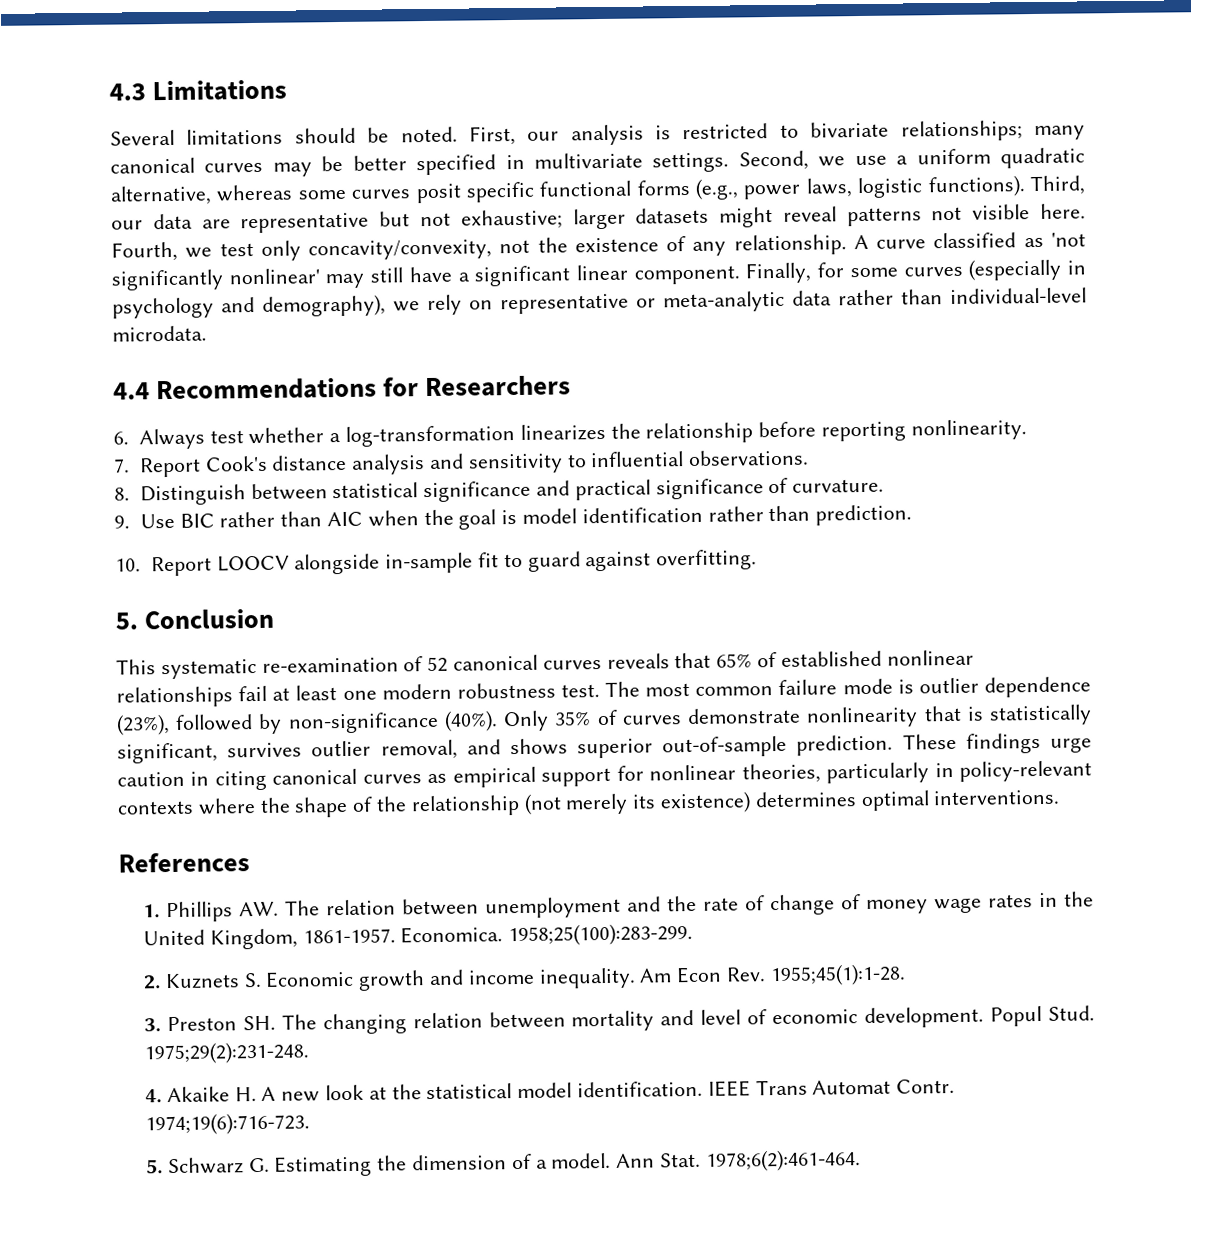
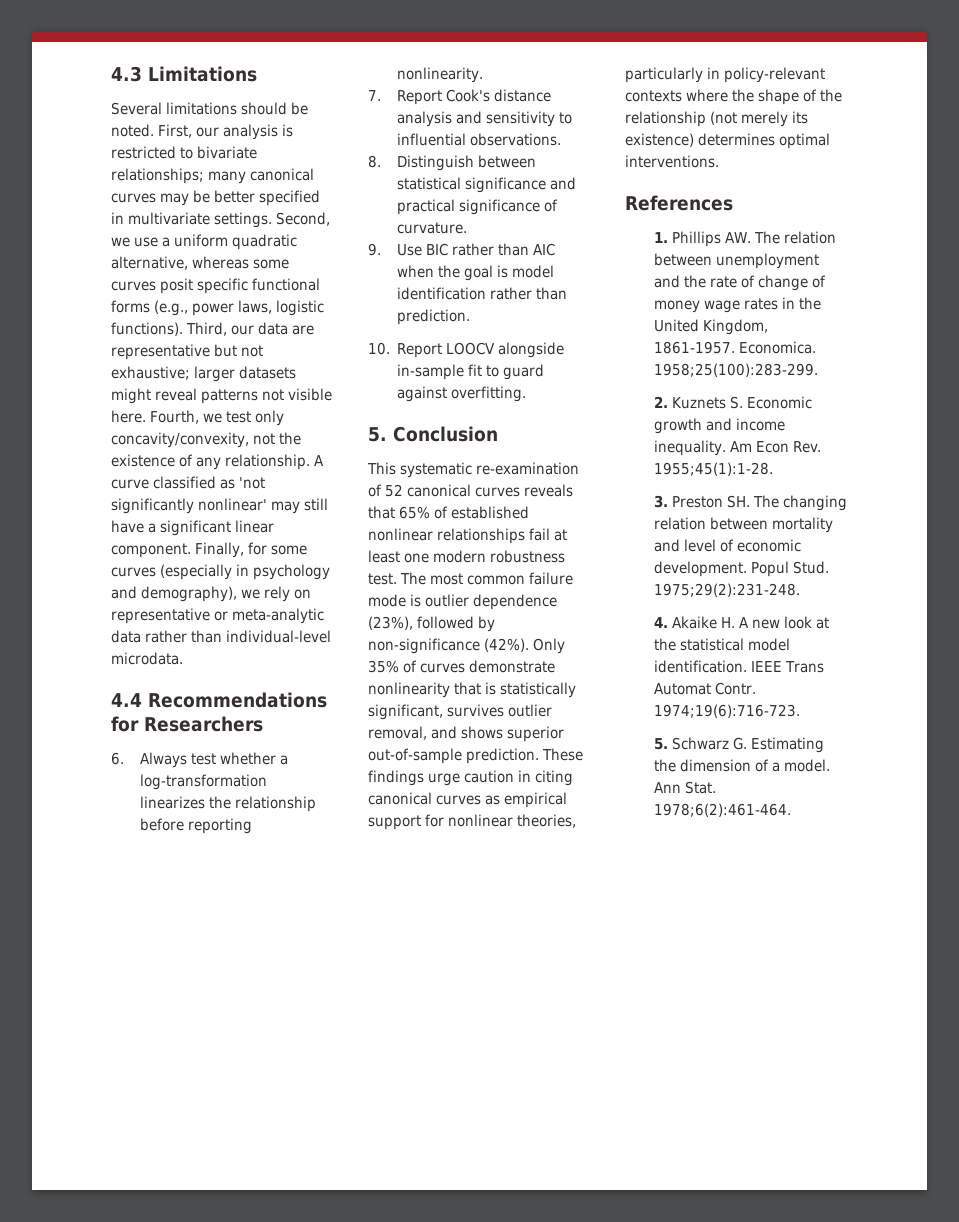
[443,710,498,732] (40%). -> [484,638,529,652] (42%).

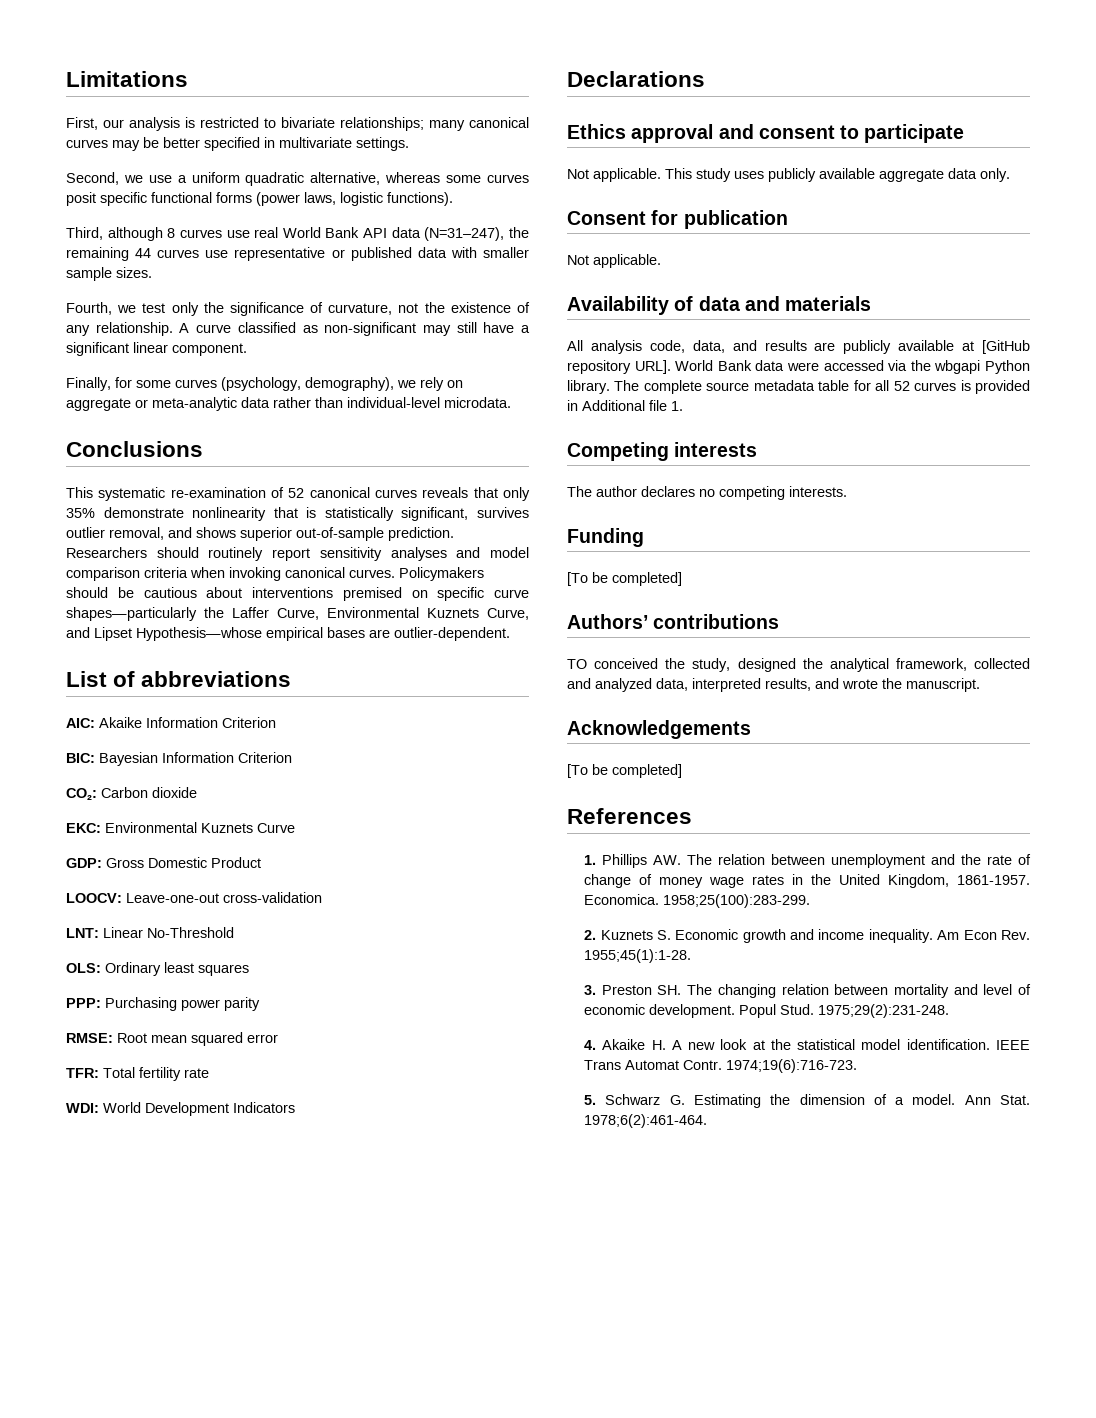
[111,66,142,82] 4.3 -> (66, 79) none
[111,102,308,115] [111,124,154,137] Several limitations should be noted. -> (188, 79) none
(272, 220) none -> (409, 144) //
[154,300,234,316] (e.g., power -> [256,192,300,206] (power
[186,322,314,336] [111,344,263,360] [111,366,296,382] [111,388,332,404] [111,410,284,426] [111,432,249,448] Third, our data are representative but not exhaustive; larger datasets might reveal patterns not visible here. Fourth, we test only concavity/convexity, -> [66,227,529,241] [66,247,529,261] [66,267,152,281] [66,302,393,316] // Third, although 8 curves use real World Bank API data (N=31–247), the remaining 44 curves use representative or published data with smaller sample sizes. // Fourth, we test only the significance of curvature,
[239,477,265,489] [111,498,267,514] 'not significantly nonlinear' -> [324,322,417,336] non-significant
(191, 550) none -> (247, 349) //
[160,564,330,580] [111,586,137,599] (especially in psychology and -> [221,377,301,391] (psychology,
[111,608,210,624] representative -> [66,398,131,411] aggregate
[111,692,327,708] [111,716,263,732] [111,752,288,768] [139,774,267,790] [139,796,316,812] [139,818,252,834] [396,67,483,83] [368,89,551,105] [396,111,572,127] [396,133,561,146] [368,155,536,171] [396,177,576,193] [396,199,558,215] [396,222,467,234] [368,243,555,256] [396,265,554,281] [396,287,567,300] [396,309,470,325] [368,342,565,358] [397,364,545,380] [397,386,527,402] [368,426,498,442] 4.4 Recommendations for Researchers // 6. Always test whether a log-transformation linearizes the relationship before reporting nonlinearity. // 7. Report Cook's distance analysis and sensitivity to influential observations. // 8. Distinguish between statistical significance and practical significance of curvature. // 9. Use BIC rather than AIC when the goal is model identification rather than prediction. // 10. Report LOOCV alongside in-sample fit to guard against overfitting. // 5. Conclusion -> [66,441,203,457] Conclusions
[399,506,529,519] [368,528,567,544] [368,550,565,563] [368,572,573,585] [368,594,557,610] [368,616,495,632] [368,638,565,654] [368,660,465,673] 65% of established nonlinear relationships fail at least one modern robustness test. The most common failure mode is outlier dependence (23%), followed by non-significance (42%). Only 35% of curves -> [503,487,530,501] [66,508,95,518] only 35%
[542,748,583,761] [368,770,573,786] [368,792,567,808] [368,814,576,830] [625,67,825,83] [625,89,842,105] [625,111,808,127] [625,133,830,149] [625,155,719,168] These findings urge caution in citing canonical curves as empirical support for nonlinear theories, particularly in policy-relevant contexts where the shape of the relationship (not merely its existence) determines optimal interventions. -> [66,547,529,561] [66,567,484,581] [66,587,529,601] [66,607,529,621] [66,627,510,641] [66,671,292,687] [66,717,276,728] [66,752,292,766] [66,787,197,800] [66,822,295,833] [66,857,261,868] [66,892,322,903] [66,927,234,938] [66,962,249,976] [66,997,260,1011] [66,1032,278,1046] [66,1067,209,1081] [66,1102,295,1116] [567,71,705,87] [567,124,965,143] [567,168,1010,182] [567,210,788,229] [567,254,661,268] [567,296,872,315] [567,340,1030,354] [567,360,1030,374] [567,380,1030,394] [567,400,683,411] [567,442,758,461] [567,486,847,500] [567,528,644,547] [567,572,682,586] [567,614,780,629] [567,658,1030,672] [567,678,980,692] [567,720,751,739] [567,764,682,778] Researchers should routinely report sensitivity analyses and model comparison criteria when invoking canonical curves. Policymakers should be cautious about interventions premised on specific curve shapes—particularly the Laffer Curve, Environmental Kuznets Curve, and Lipset Hypothesis—whose empirical bases are outlier-dependent. // List of abbreviations // AIC: Akaike Information Criterion // BIC: Bayesian Information Criterion // CO₂: Carbon dioxide // EKC: Environmental Kuznets Curve // GDP: Gross Domestic Product // LOOCV: Leave-one-out cross-validation // LNT: Linear No-Threshold // OLS: Ordinary least squares // PPP: Purchasing power parity // RMSE: Root mean squared error // TFR: Total fertility rate // WDI: World Development Indicators // Declarations // Ethics approval and consent to participate // Not applicable. This study uses publicly available aggregate data only. // Consent for publication // Not applicable. // Availability of data and materials // All analysis code, data, and results are publicly available at [GitHub repository URL]. World Bank data were accessed via the wbgapi Python library. The complete source metadata table for all 52 curves is provided in Additional file 1. // Competing interests // The author declares no competing interests. // Funding // [To be completed] // Authors’ contributions // TO conceived the study, designed the analytical framework, collected and analyzed data, interpreted results, and wrote the manuscript. // Acknowledgements // [To be completed]

